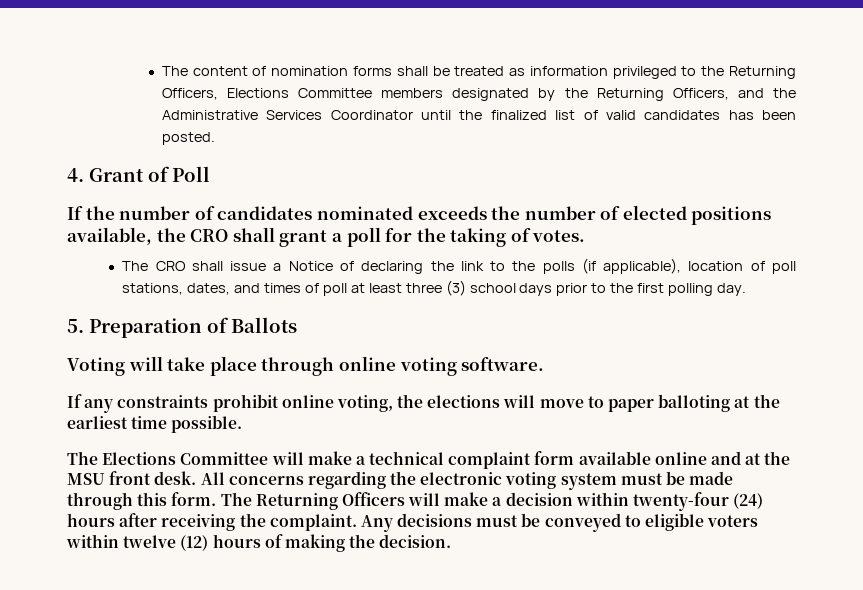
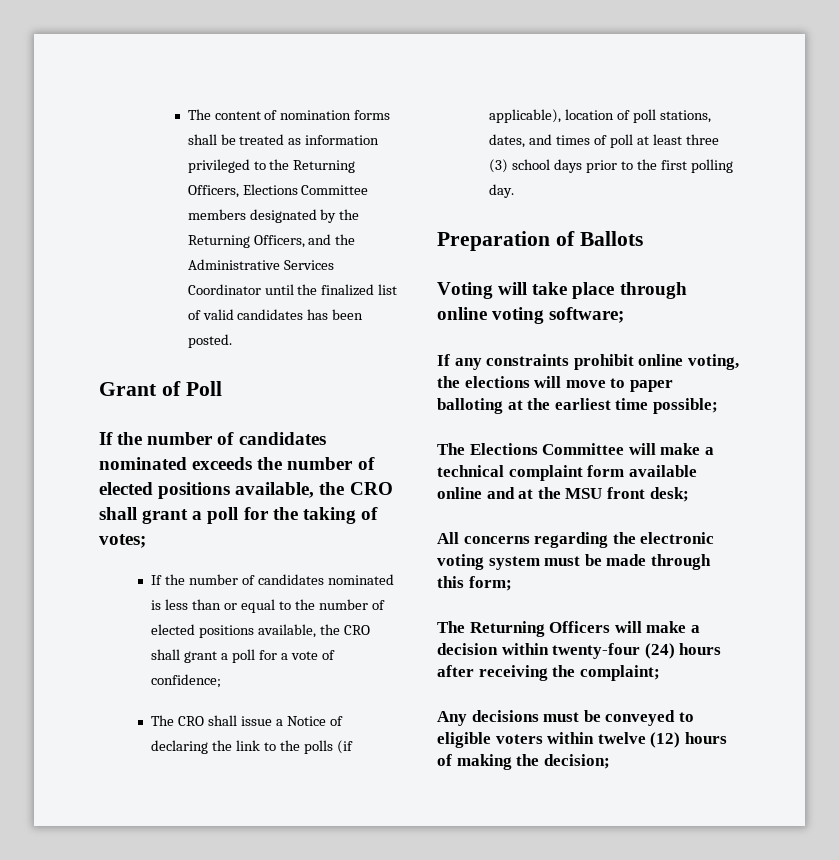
[67,168,84,182] 4. -> (232, 341) none
[532,230,586,242] votes. -> [99,534,146,548] [151,574,394,585] [151,599,385,613] [151,624,370,638] [151,649,335,663] [151,674,222,688] votes; // If the number of candidates nominated is less than or equal to the number of elected positions available, the CRO shall grant a poll for a vote of confidence;
[67,319,84,333] 5. -> (515, 191) none
[461,357,545,371] software. -> [549,307,625,323] software;
[171,415,243,433] possible. -> [652,398,718,414] possible;
[154,471,197,485] desk. -> [649,487,689,502] desk; //
[171,492,217,506] form. -> [468,576,512,591] form; //
[269,514,357,531] complaint. -> [579,665,660,681] complaint; //
[379,534,452,548] decision. -> [543,754,610,769] decision;

